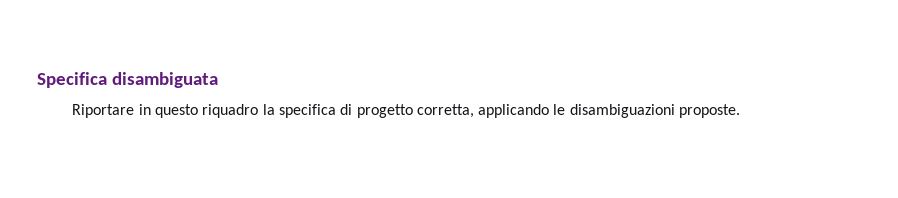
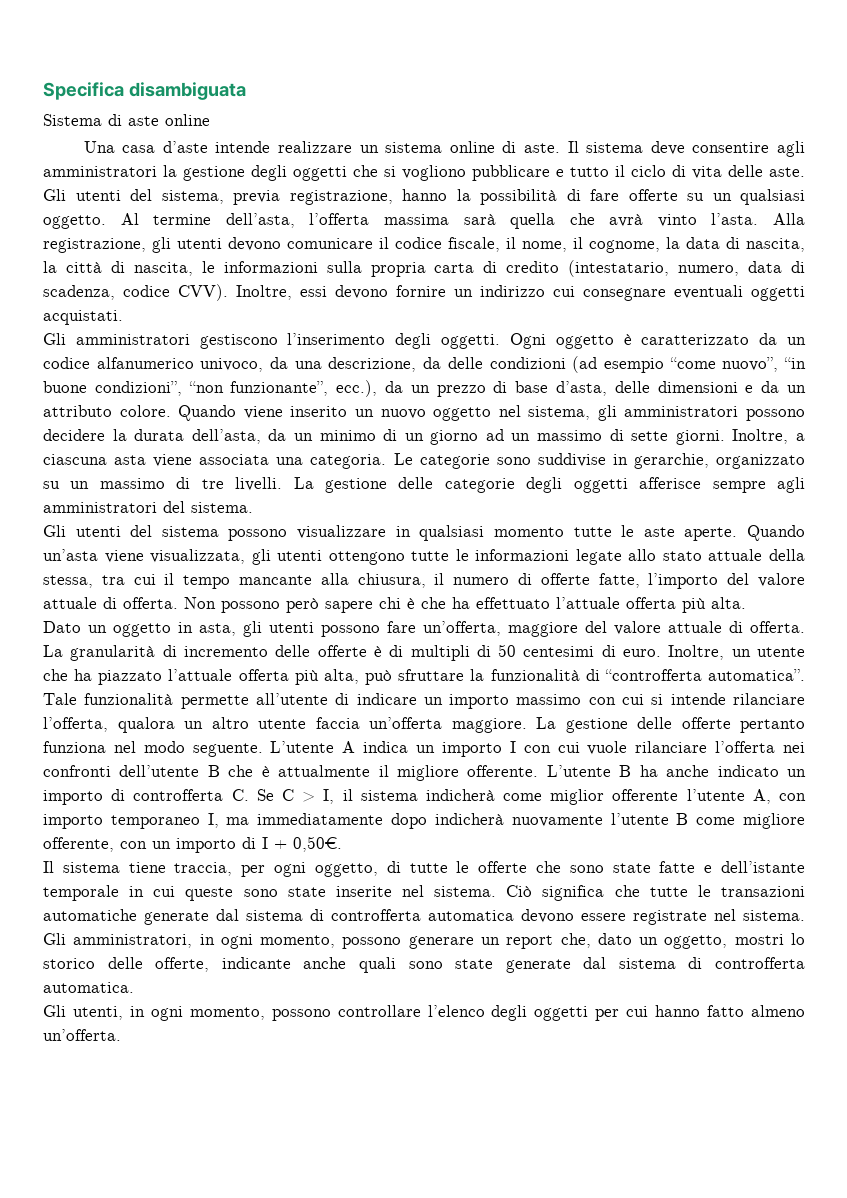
[72,104,741,118] Riportare in questo riquadro la specifica di progetto corretta, applicando le disambiguazioni proposte. -> [43,114,210,126] [83,141,806,157] [43,165,805,181] [43,189,805,205] [43,213,806,229] [43,237,805,253] [43,260,806,277] [43,284,805,301] [43,310,123,325] [43,333,807,349] [43,356,807,373] [43,380,806,397] [43,405,806,421] [43,429,806,445] [43,453,806,469] [43,477,806,493] [43,501,253,513] [43,525,806,541] [43,549,806,565] [43,573,805,589] [43,597,746,613] [43,621,805,637] [43,644,805,661] [43,669,805,685] [43,693,805,709] [43,717,805,733] [43,741,806,757] [43,765,807,781] [43,789,806,805] [43,813,806,829] [43,836,342,853] [43,861,805,877] [43,885,805,901] [43,909,805,925] [43,933,806,949] [43,957,805,973] [43,982,134,993] [43,1005,806,1021] [43,1029,121,1041] Sistema di aste online // Una casa d’aste intende realizzare un sistema online di aste. Il sistema deve consentire agli amministratori la gestione degli oggetti che si vogliono pubblicare e tutto il ciclo di vita delle aste. Gli utenti del sistema, previa registrazione, hanno la possibilità di fare offerte su un qualsiasi oggetto. Al termine dell’asta, l’offerta massima sarà quella che avrà vinto l’asta. Alla registrazione, gli utenti devono comunicare il codice fiscale, il nome, il cognome, la data di nascita, la città di nascita, le informazioni sulla propria carta di credito (intestatario, numero, data di scadenza, codice CVV). Inoltre, essi devono fornire un indirizzo cui consegnare eventuali oggetti acquistati. // Gli amministratori gestiscono l’inserimento degli oggetti. Ogni oggetto è caratterizzato da un codice alfanumerico univoco, da una descrizione, da delle condizioni (ad esempio “come nuovo”, “in buone condizioni”, “non funzionante”, ecc.), da un prezzo di base d’asta, delle dimensioni e da un attributo colore. Quando viene inserito un nuovo oggetto nel sistema, gli amministratori possono decidere la durata dell’asta, da un minimo di un giorno ad un massimo di sette giorni. Inoltre, a ciascuna asta viene associata una categoria. Le categorie sono suddivise in gerarchie, organizzato su un massimo di tre livelli. La gestione delle categorie degli oggetti afferisce sempre agli amministratori del sistema. // Gli utenti del sistema possono visualizzare in qualsiasi momento tutte le aste aperte. Quando un’asta viene visualizzata, gli utenti ottengono tutte le informazioni legate allo stato attuale della stessa, tra cui il tempo mancante alla chiusura, il numero di offerte fatte, l’importo del valore attuale di offerta. Non possono però sapere chi è che ha effettuato l’attuale offerta più alta. // Dato un oggetto in asta, gli utenti possono fare un’offerta, maggiore del valore attuale di offerta. La granularità di incremento delle offerte è di multipli di 50 centesimi di euro. Inoltre, un utente che ha piazzato l’attuale offerta più alta, può sfruttare la funzionalità di “controfferta automatica”. Tale funzionalità permette all’utente di indicare un importo massimo con cui si intende rilanciare l’offerta, qualora un altro utente faccia un’offerta maggiore. La gestione delle offerte pertanto funziona nel modo seguente. L’utente A indica un importo I con cui vuole rilanciare l’offerta nei confronti dell’utente B che è attualmente il migliore offerente. L’utente B ha anche indicato un importo di controfferta C. Se C > I, il sistema indicherà come miglior offerente l’utente A, con importo temporaneo I, ma immediatamente dopo indicherà nuovamente l’utente B come migliore offerente, con un importo di I + 0,50€. // Il sistema tiene traccia, per ogni oggetto, di tutte le offerte che sono state fatte e dell’istante temporale in cui queste sono state inserite nel sistema. Ciò significa che tutte le transazioni automatiche generate dal sistema di controfferta automatica devono essere registrate nel sistema. Gli amministratori, in ogni momento, possono generare un report che, dato un oggetto, mostri lo storico delle offerte, indicante anche quali sono state generate dal sistema di controfferta automatica. // Gli utenti, in ogni momento, possono controllare l’elenco degli oggetti per cui hanno fatto almeno un’offerta.

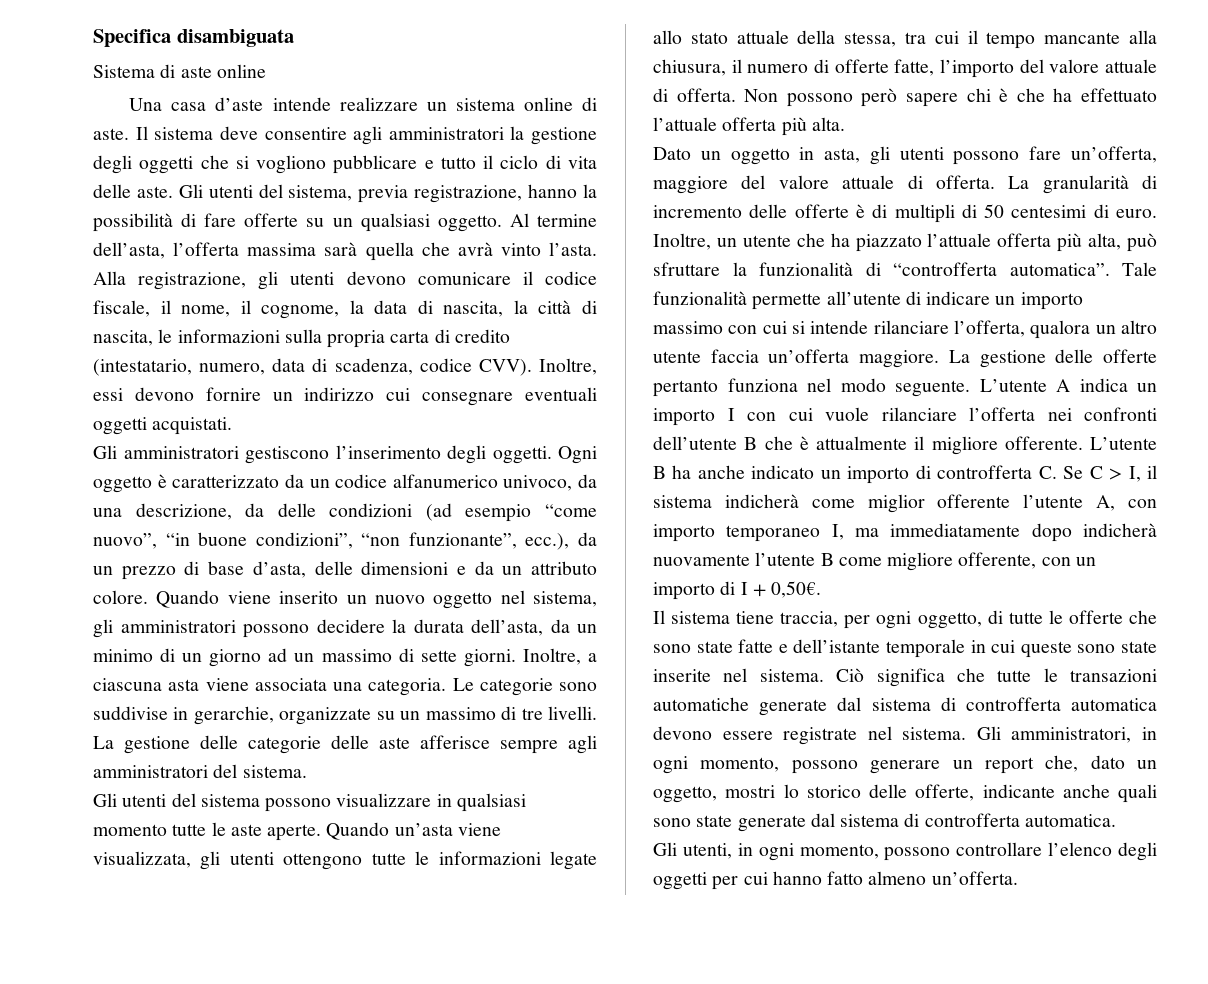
[716,454,806,469] organizzato -> [279,707,372,725] organizzate
[526,477,628,493] degli oggetti -> [331,735,410,749] delle aste

